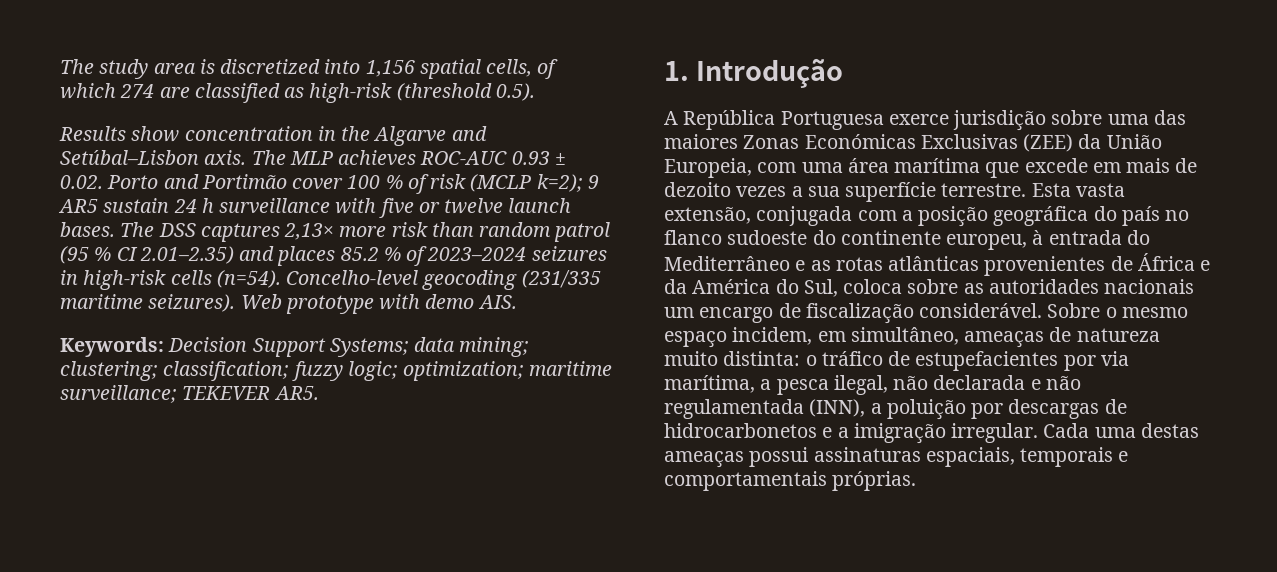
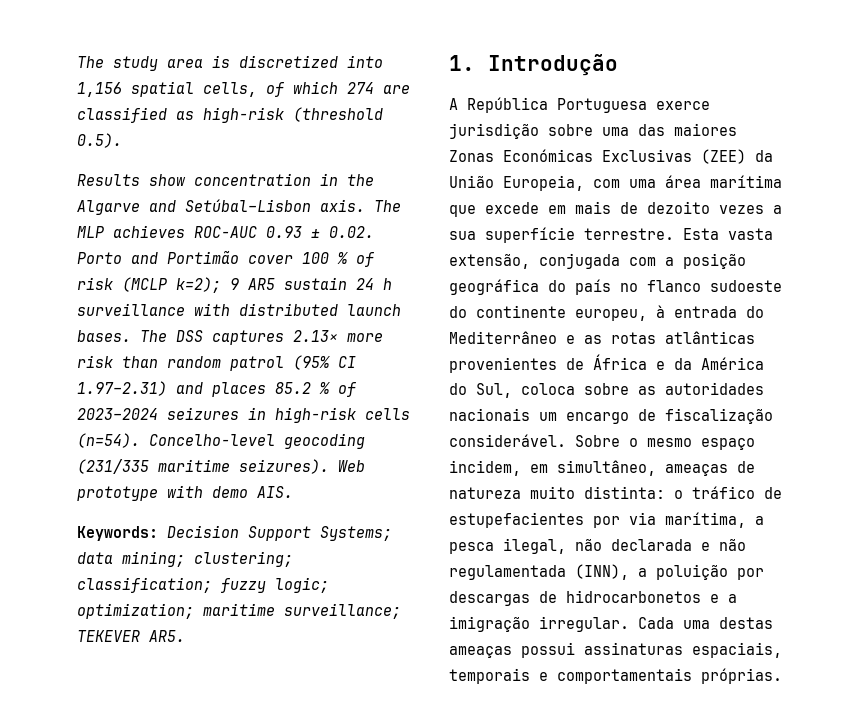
[378,198,504,218] five or twelve -> [239,303,338,316] distributed
[284,223,335,240] 2,13× -> [293,330,338,342] 2.13×
[60,246,234,264] (95 % CI 2.01–2.35) -> [293,355,356,370] [77,381,167,396] (95% CI 1.97–2.31)

